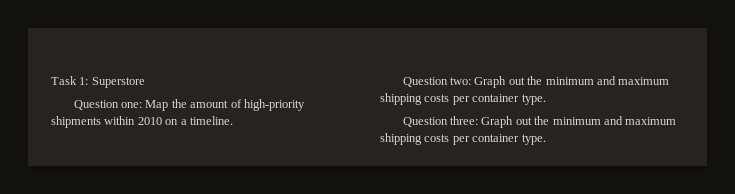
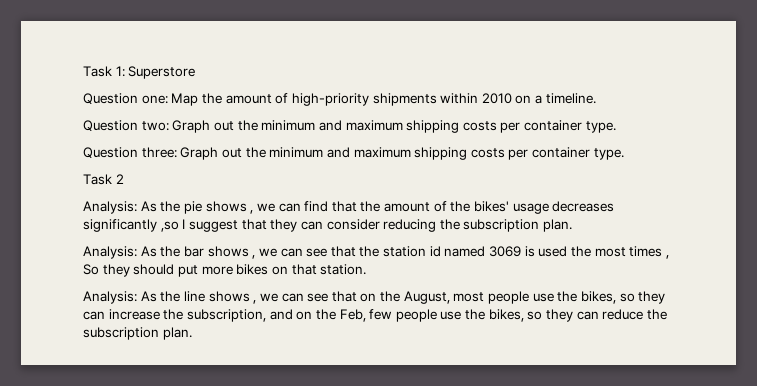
(546, 139) none -> [83,174,124,185] [83,201,615,214] [83,219,573,232] [83,246,669,259] [83,264,367,277] [83,291,666,304] [83,309,667,322] [83,327,192,340] // Task 2 // Analysis: As the pie shows , we can find that the amount of the bikes' usage decreases significantly ,so I suggest that they can consider reducing the subscription plan. // Analysis: As the bar shows , we can see that the station id named 3069 is used the most times , So they should put more bikes on that station. // Analysis: As the line shows , we can see that on the August, most people use the bikes, so they can increase the subscription, and on the Feb, few people use the bikes, so they can reduce the subscription plan.

